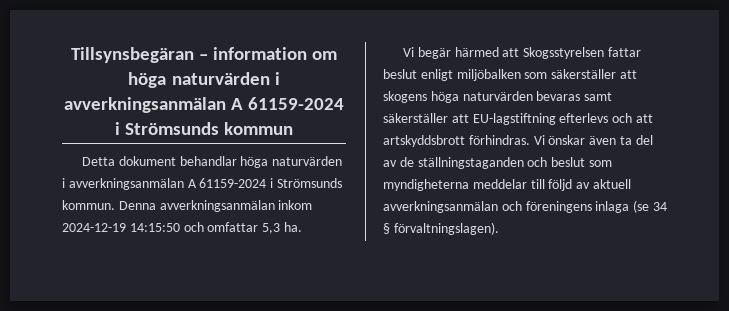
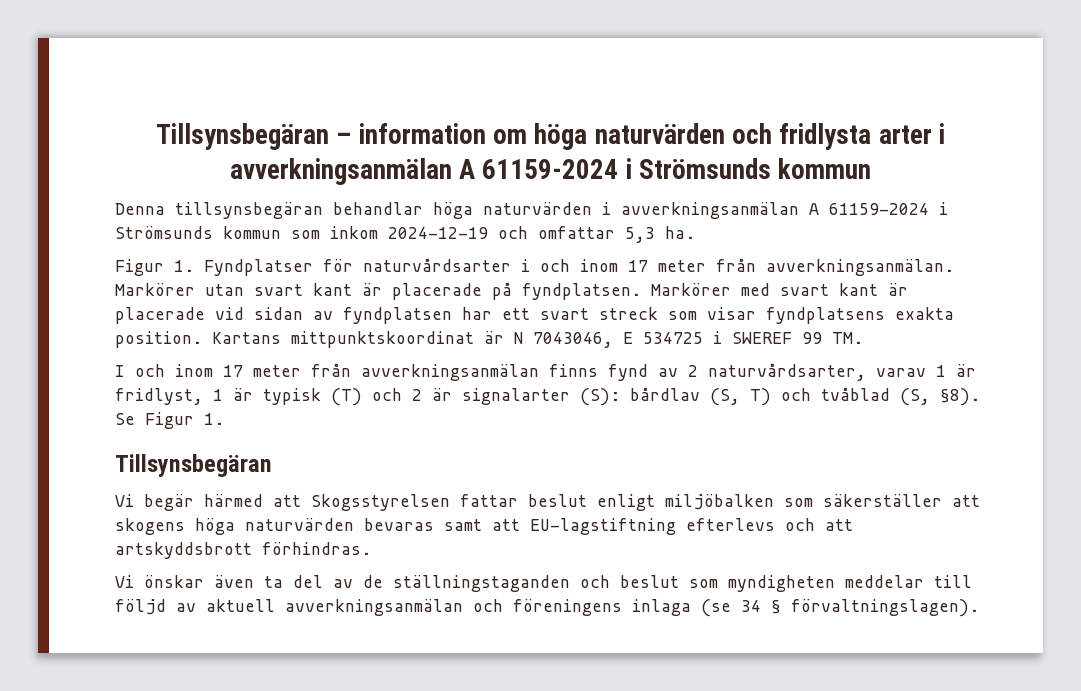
[274,72,280,85] [63,97,345,113] [114,122,294,135] [82,156,343,168] [62,178,342,190] [62,200,275,212] i avverkningsanmälan A 61159-2024 i Strömsunds kommun // Detta dokument behandlar höga naturvärden i avverkningsanmälan A 61159-2024 i Strömsunds kommun. Denna avverkningsanmälan -> [731,123,945,150] [229,158,872,185] [115,202,948,219] [115,226,320,239] och fridlysta arter i avverkningsanmälan A 61159-2024 i Strömsunds kommun // Denna tillsynsbegäran behandlar höga naturvärden i avverkningsanmälan A 61159-2024 i Strömsunds kommun som
[129,223,180,232] 14:15:50 -> (488, 233) none
(302, 227) none -> [115,258,954,276] [115,282,908,300] [115,307,954,324] [115,331,863,348] [115,363,976,381] [115,387,980,406] [115,412,224,429] [115,454,272,477] // Figur 1. Fyndplatser för naturvårdsarter i och inom 17 meter från avverkningsanmälan. Markörer utan svart kant är placerade på fyndplatsen. Markörer med svart kant är placerade vid sidan av fyndplatsen har ett svart streck som visar fyndplatsens exakta position. Kartans mittpunktskoordinat är N 7043046, E 534725 i SWEREF 99 TM. // I och inom 17 meter från avverkningsanmälan finns fynd av 2 naturvårdsarter, varav 1 är fridlyst, 1 är typisk (T) och 2 är signalarter (S): bårdlav (S, T) och tvåblad (S, §8). Se Figur 1. // Tillsynsbegäran
[383,113,448,123] säkerställer -> (482, 525) none
(530, 140) none -> (371, 548) //
[383,179,469,191] myndigheterna -> [728,575,835,592] myndigheten

